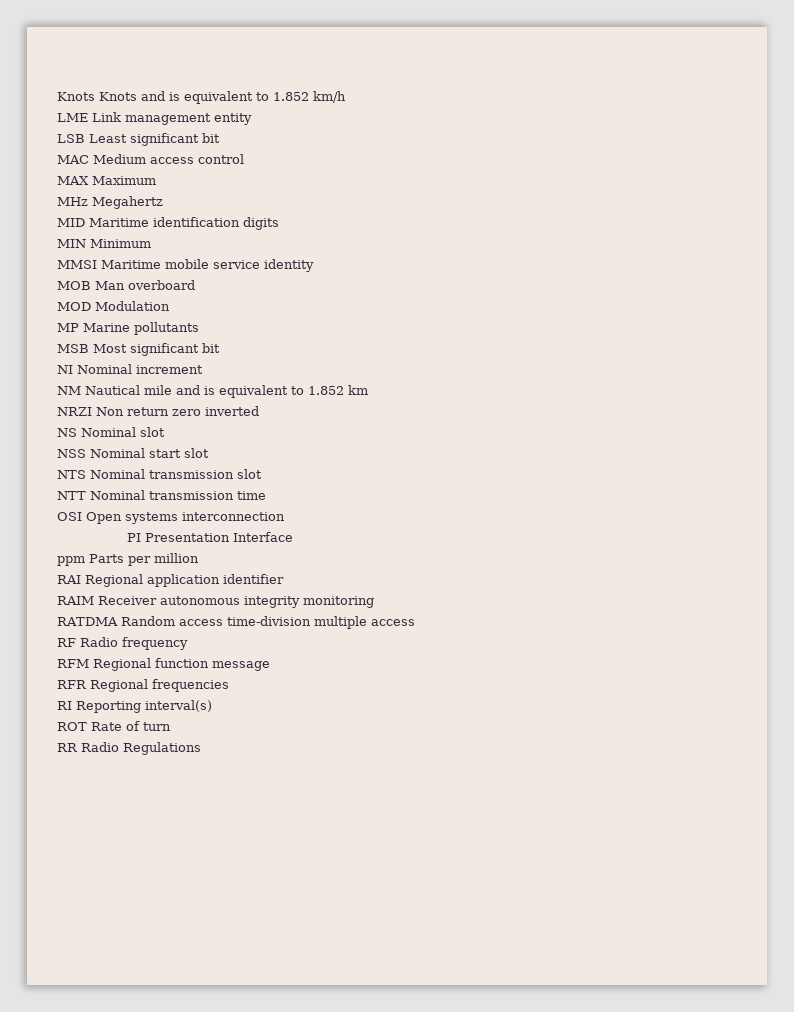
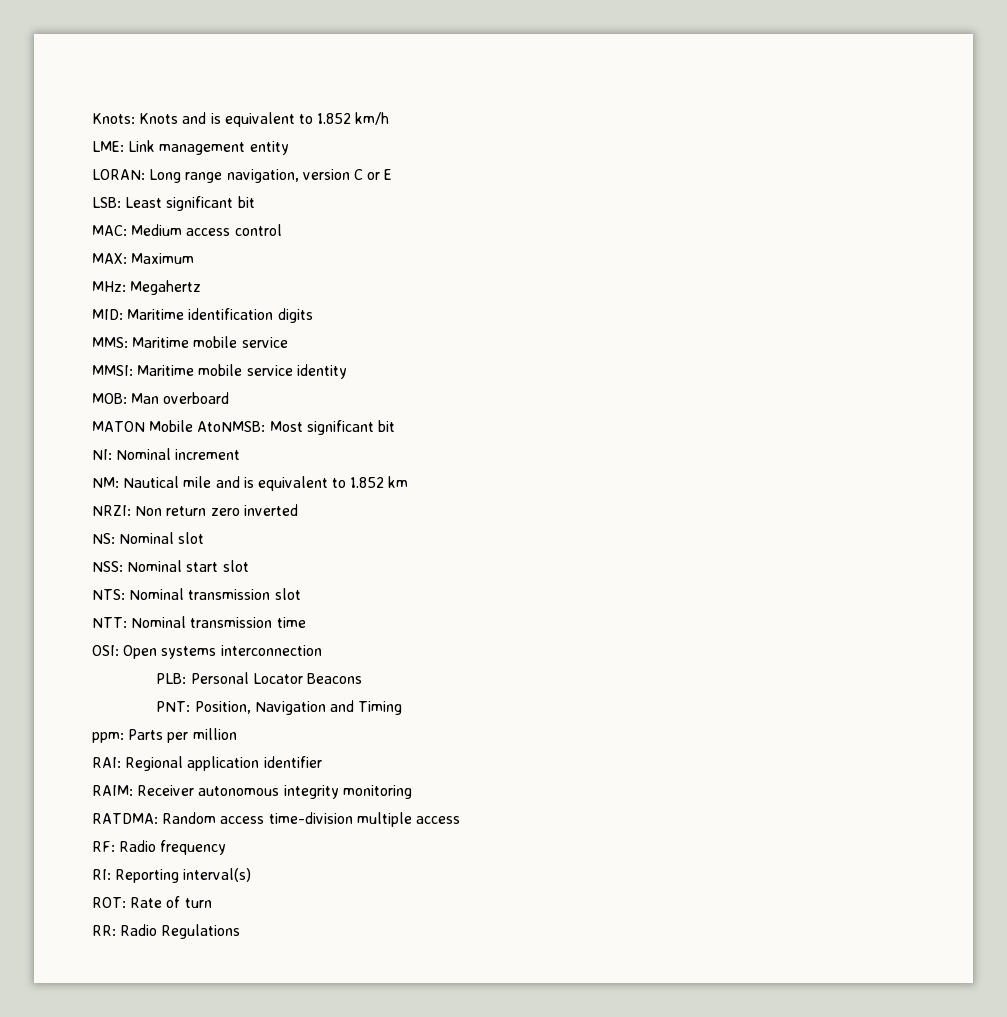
[57,92,95,101] Knots -> [92,113,135,124] Knots:
[57,113,88,122] LME -> [92,141,124,152] LME:
[57,134,85,143] LSB -> [92,169,393,183] [92,197,121,208] LORAN: Long range navigation, version C or E // LSB:
[57,155,89,164] MAC -> [92,225,127,236] MAC:
[57,176,89,185] MAX -> [92,253,127,264] MAX:
[57,197,88,206] MHz -> [92,281,126,292] MHz:
[57,218,85,227] MID -> [92,309,123,320] MID:
[57,239,151,248] [57,260,97,269] MIN Minimum // MMSI -> [92,336,288,348] [92,365,133,376] MMS: Maritime mobile service // MMSI:
[57,281,91,290] MOB -> [92,393,127,404] MOB:
[57,301,170,311] [57,322,199,335] [57,344,89,353] MOD Modulation // MP Marine pollutants // MSB -> [92,420,266,432] MATON Mobile AtoNMSB:
[57,365,73,374] NI -> [92,449,112,460] NI:
[57,386,81,395] NM -> [92,477,119,488] NM:
[57,407,92,416] NRZI -> [92,505,131,516] NRZI:
[57,428,77,437] NS -> [92,533,115,544] NS:
[57,449,86,458] NSS -> [92,561,123,572] NSS:
[57,470,86,479] NTS -> [92,589,125,600] NTS:
[57,491,86,500] NTT -> [92,617,127,628] NTT:
[57,512,82,521] OSI -> [92,645,119,656] OSI:
[126,532,293,542] [57,556,85,566] PI Presentation Interface // ppm -> [156,672,362,684] [156,700,403,715] [92,732,124,743] PLB: Personal Locator Beacons // PNT: Position, Navigation and Timing // ppm:
[57,575,81,584] RAI -> [92,757,121,768] RAI:
[57,596,94,605] RAIM -> [92,785,133,796] RAIM:
[57,617,118,626] RATDMA -> [92,813,158,824] RATDMA:
[57,638,76,647] RF -> [92,841,115,852] RF:
[57,658,270,671] [57,679,229,692] [57,701,72,710] RFM Regional function message // RFR Regional frequencies // RI -> [92,869,111,880] RI:
[57,722,87,731] ROT -> [92,897,126,908] ROT:
[57,743,78,752] RR -> [92,925,116,936] RR:

